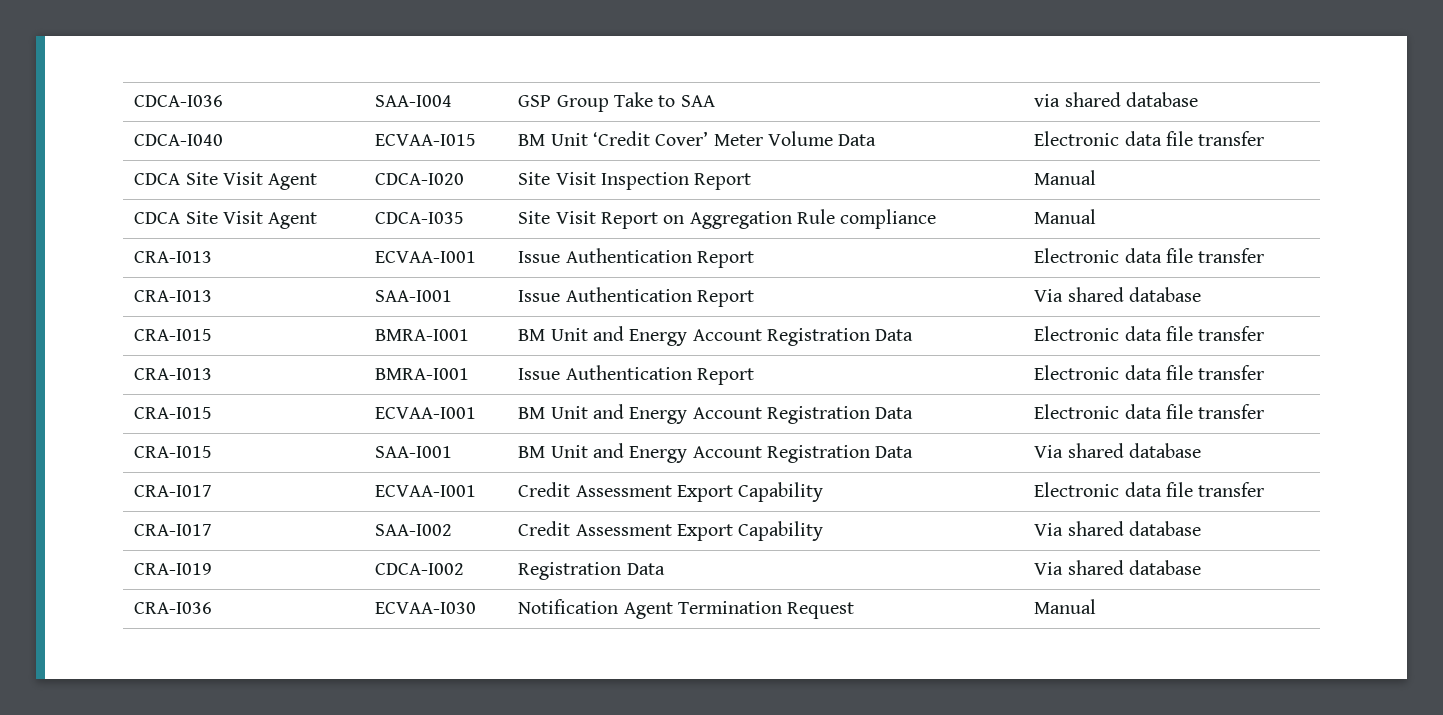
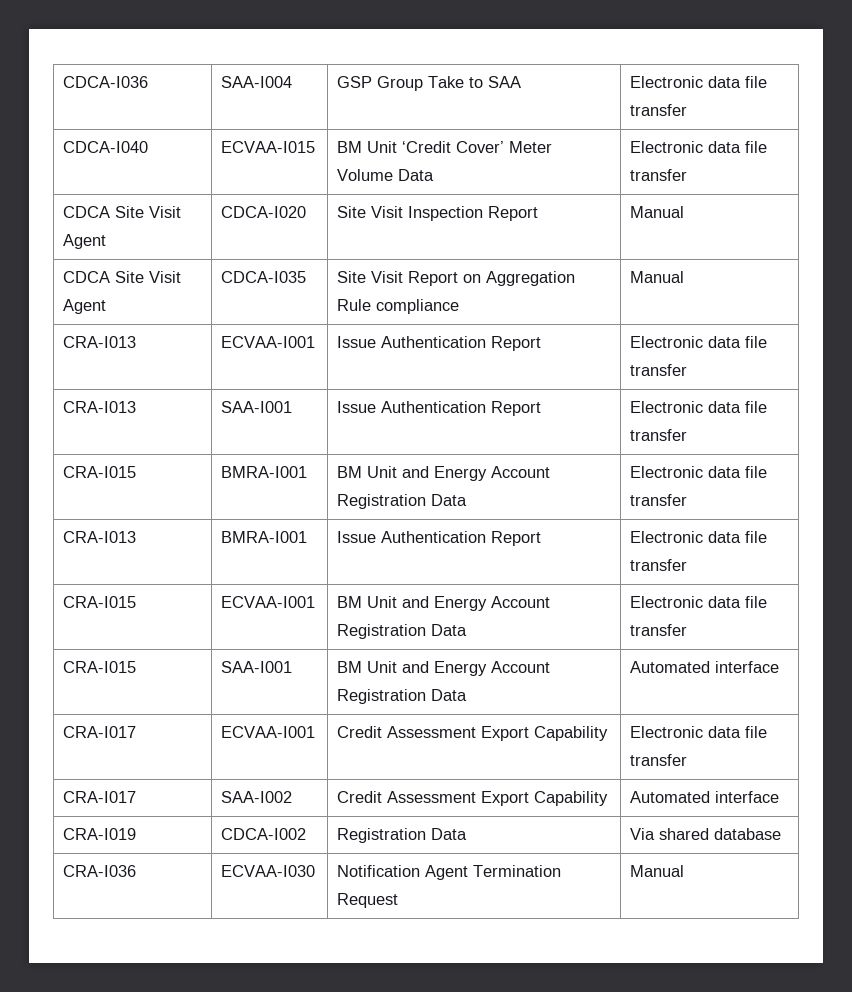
[1034,92,1199,107] via shared database -> [630,76,768,88] [630,104,688,116] Electronic data file transfer
[1034,287,1202,302] Via shared database -> [630,401,768,413] [630,429,688,441] Electronic data file transfer
[1034,443,1202,458] Via shared database -> [630,661,780,673] Automated interface
[1034,521,1202,536] Via shared database -> [630,791,780,803] Automated interface

